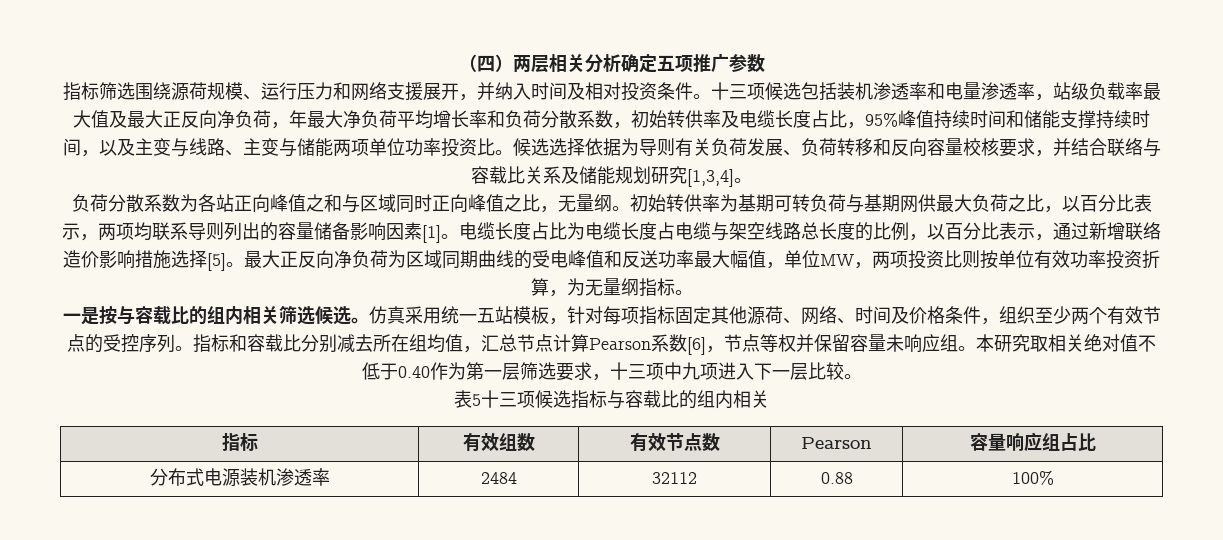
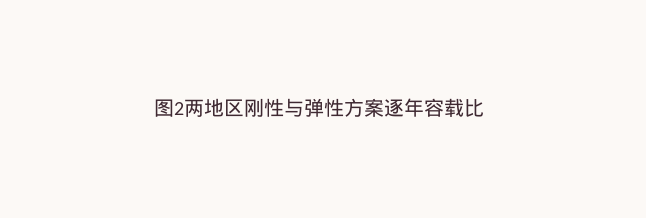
[458,54,765,73] [62,82,1161,101] [73,110,1150,129] [62,138,1161,157] [471,166,752,187] [71,194,1152,213] [62,222,1161,243] [63,250,1160,271] [530,278,693,297] [62,305,1161,325] [67,334,1156,355] [361,362,862,381] [454,390,769,409] [221,432,258,451] [462,432,535,451] [629,432,720,451] [801,437,872,449] [969,432,1096,452] [149,468,330,487] [480,472,517,484] [652,472,697,484] [820,472,853,484] [1011,470,1054,485] （四）两层相关分析确定五项推广参数 // 指标筛选围绕源荷规模、运行压力和网络支援展开，并纳入时间及相对投资条件。十三项候选包括装机渗透率和电量渗透率，站级负载率最大值及最大正反向净负荷，年最大净负荷平均增长率和负荷分散系数，初始转供率及电缆长度占比，95%峰值持续时间和储能支撑持续时间，以及主变与线路、主变与储能两项单位功率投资比。候选选择依据为导则有关负荷发展、负荷转移和反向容量校核要求，并结合联络与容载比关系及储能规划研究[1,3,4]。 // 负荷分散系数为各站正向峰值之和与区域同时正向峰值之比，无量纲。初始转供率为基期可转负荷与基期网供最大负荷之比，以百分比表示，两项均联系导则列出的容量储备影响因素[1]。电缆长度占比为电缆长度占电缆与架空线路总长度的比例，以百分比表示，通过新增联络造价影响措施选择[5]。最大正反向净负荷为区域同期曲线的受电峰值和反送功率最大幅值，单位MW，两项投资比则按单位有效功率投资折算，为无量纲指标。 // 一是按与容载比的组内相关筛选候选。仿真采用统一五站模板，针对每项指标固定其他源荷、网络、时间及价格条件，组织至少两个有效节点的受控序列。指标和容载比分别减去所在组均值，汇总节点计算Pearson系数[6]，节点等权并保留容量未响应组。本研究取相关绝对值不低于0.40作为第一层筛选要求，十三项中九项进入下一层比较。 // 表5十三项候选指标与容载比的组内相关 // 指标 | 有效组数 | 有效节点数 | Pearson | 容量响应组占比 // 分布式电源装机渗透率 | 2484 | 32112 | 0.88 | 100% -> [154,98,484,117] 图2两地区刚性与弹性方案逐年容载比

